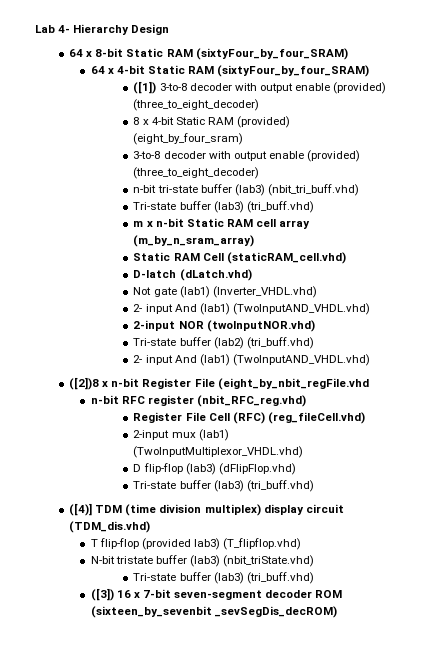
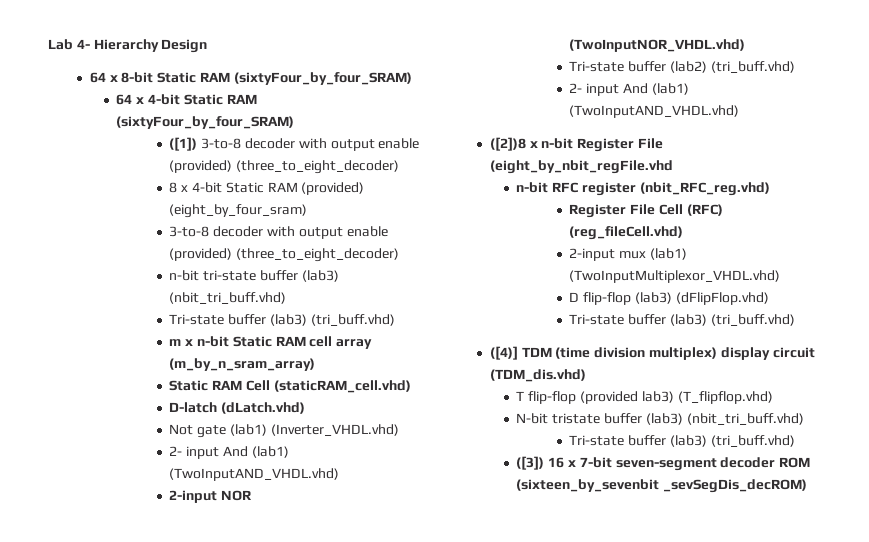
[206,320,315,332] (twoInputNOR.vhd) -> [569,39,746,52] (TwoInputNOR_VHDL.vhd)
[222,555,314,567] (nbit_triState.vhd) -> [686,413,804,425] (nbit_tri_buff.vhd)

